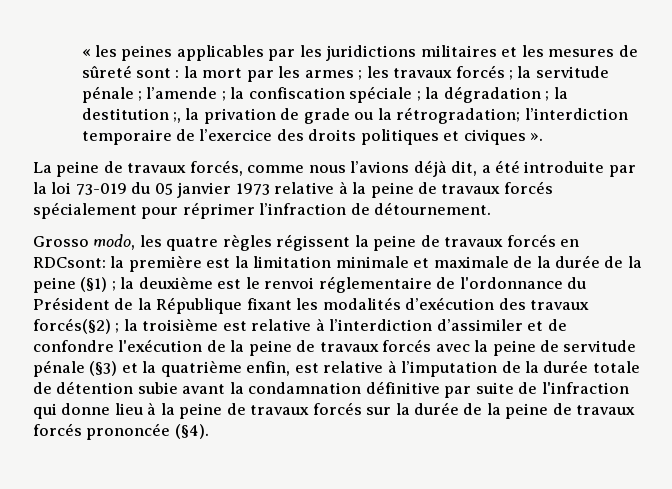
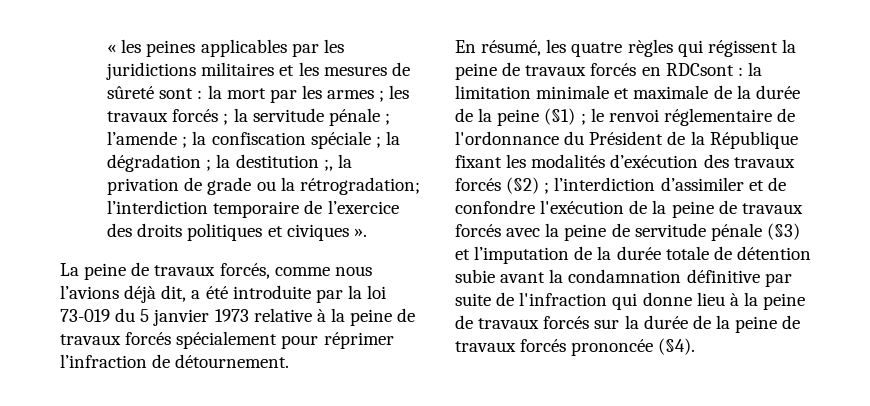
[154,183,173,195] 05 -> [140,309,150,322] 5
[33,234,136,250] Grosso modo, -> [455,40,542,56] En résumé,
(272, 242) none -> [677,40,703,57] qui
[33,255,231,272] RDCsont: la première est -> [665,63,743,76] RDCsont :
[120,276,242,289] la deuxième est -> (586, 119) none
[33,318,325,334] forcés(§2) ; la troisième est relative à -> [455,177,550,194] forcés (§2) ;
[142,360,397,377] la quatrième enfin, est relative à -> (470, 254) none

